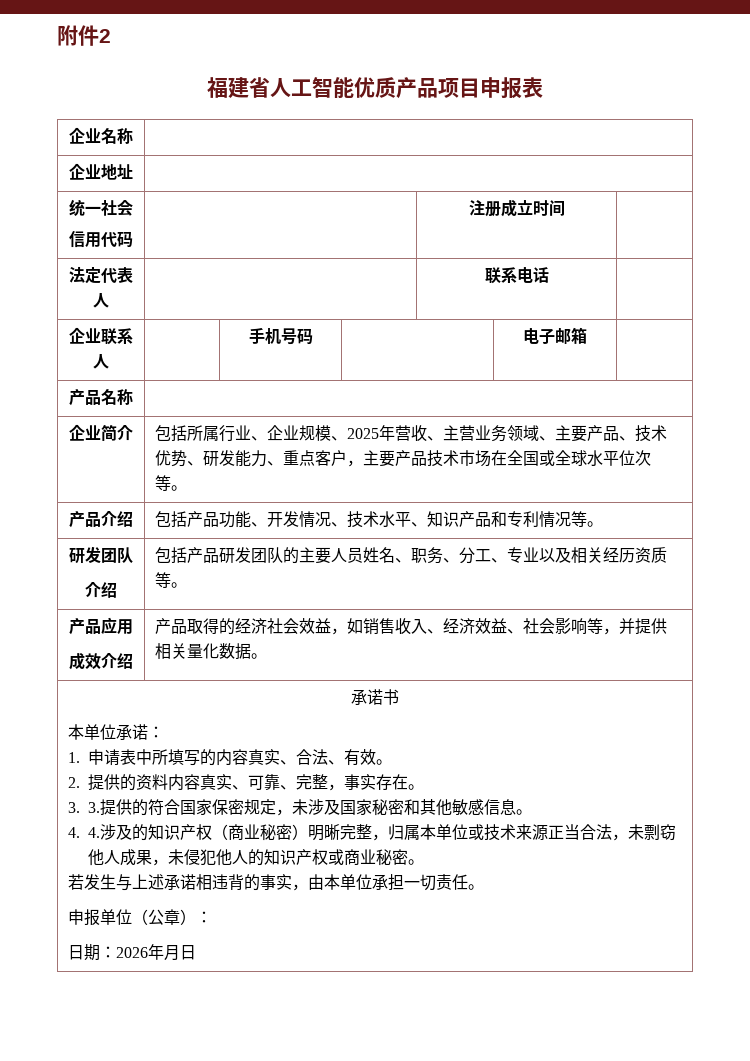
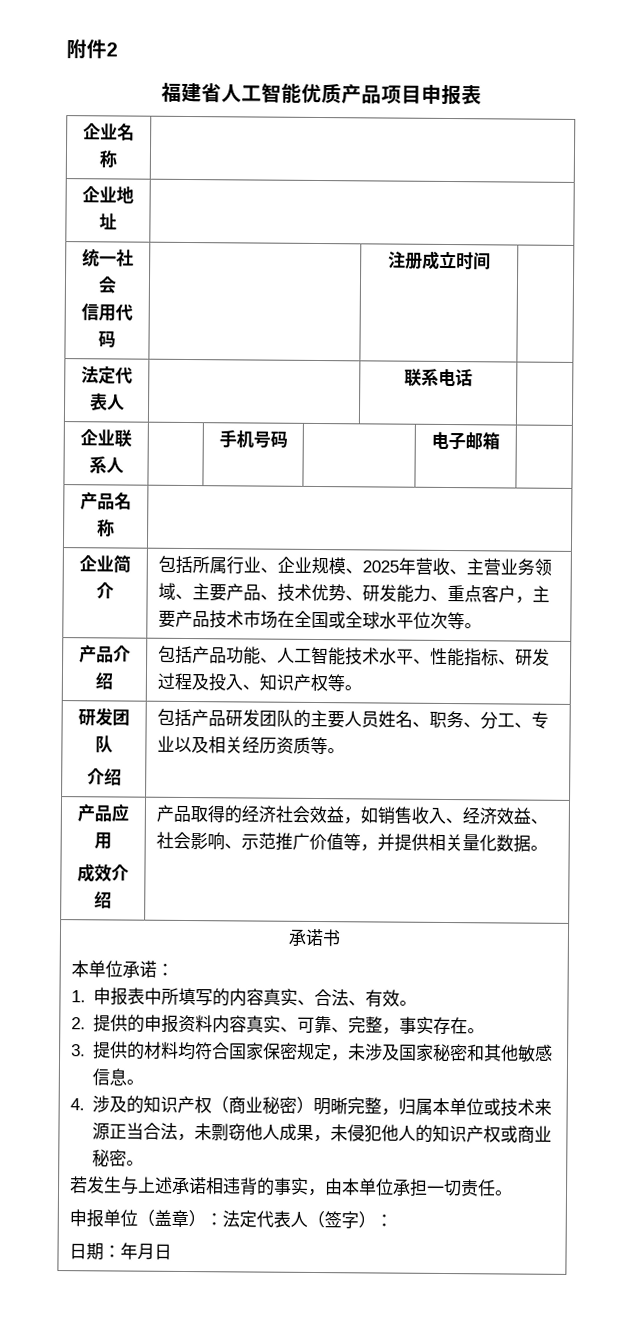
[267,511,572,528] 开发情况、技术水平、知识产品和专利情况 -> [276,646,550,667] [156,672,328,692] 人工智能技术水平、性能指标、研发过程及投入、知识产权
(588, 626) none -> [223,832,344,851] 、示范推广价值
[104,749,121,766] 请 -> [110,987,129,1006] 报
(137, 782) none -> [144,1014,180,1033] 申报
[88,799,149,816] 3.提供的 -> [93,1041,197,1061] 提供的材料均
[88,827,101,838] 4. -> (85, 1104) none
[148,909,165,925] 公 -> [153,1209,172,1227] 盖
(213, 917) none -> [221,1210,393,1229] 法定代表人（签字）：
[116,947,149,958] 2026 -> (121, 1251) none

